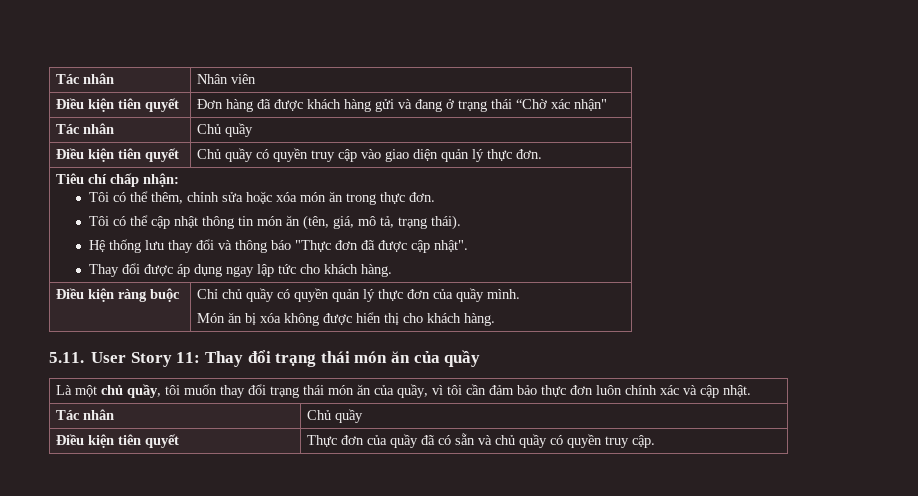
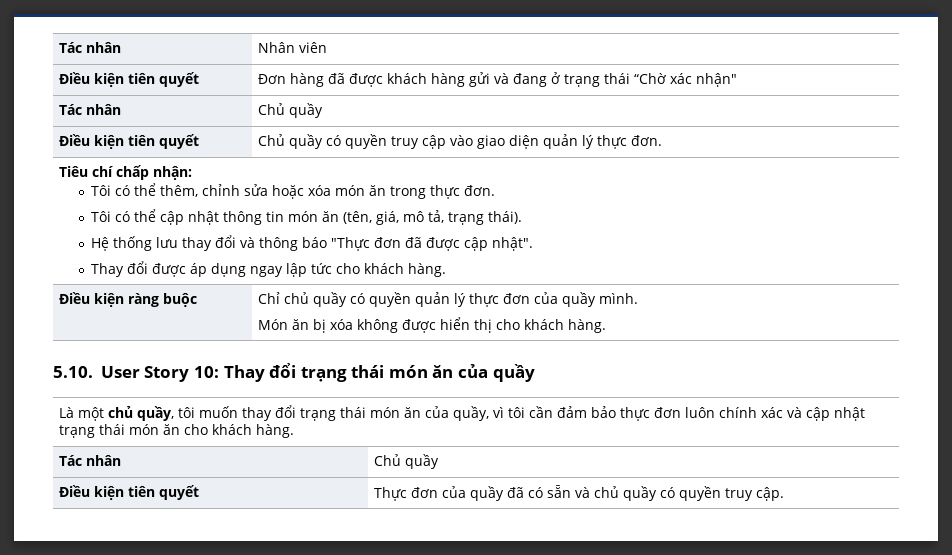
[49,352,84,363] 5.11. -> [53,366,93,378] 5.10.
[176,352,201,363] 11: -> [193,366,219,378] 10:
[723,385,752,397] nhật. -> [834,407,866,421] [59,424,295,438] nhật trạng thái món ăn cho khách hàng.

